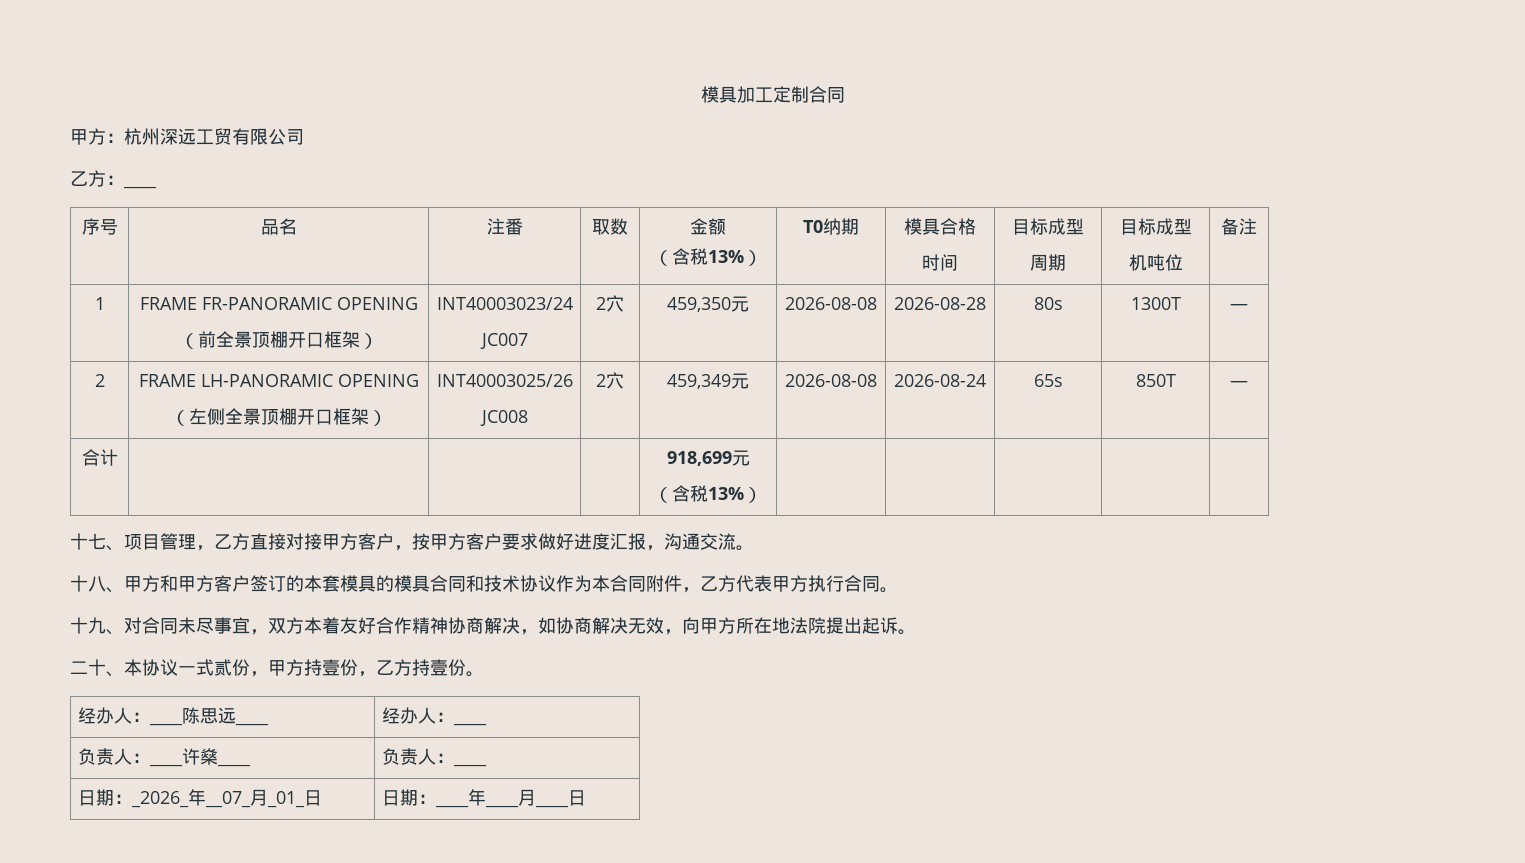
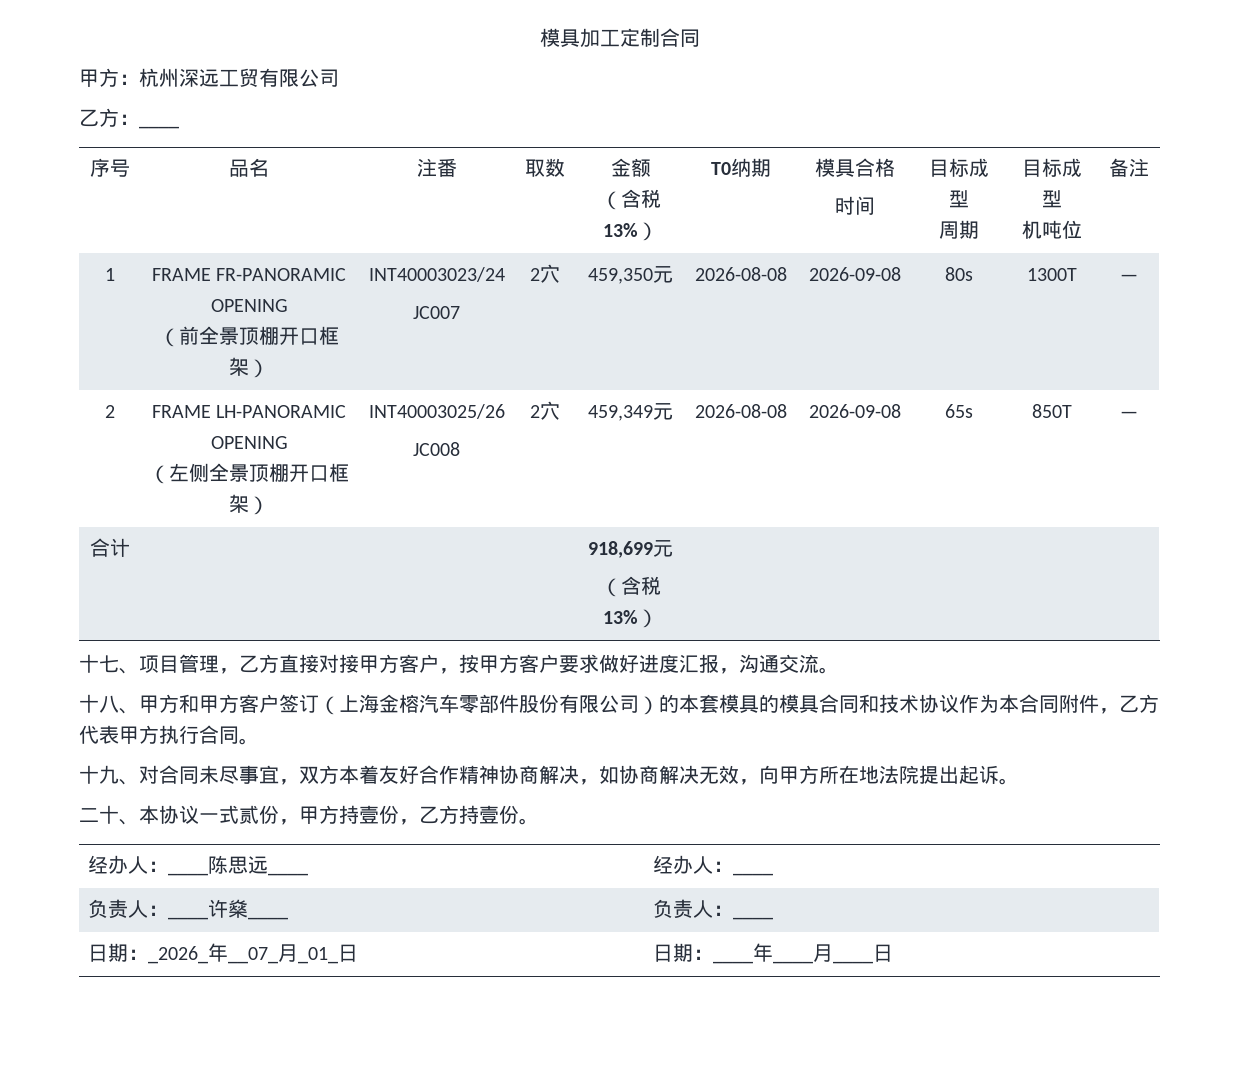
[894,297,986,310] 2026-08-28 -> [808,267,901,281] 2026-09-08
[894,374,986,387] 2026-08-24 -> [808,404,901,418] 2026-09-08
(286, 583) none -> [319,694,659,715] （上海金榕汽车零部件股份有限公司）

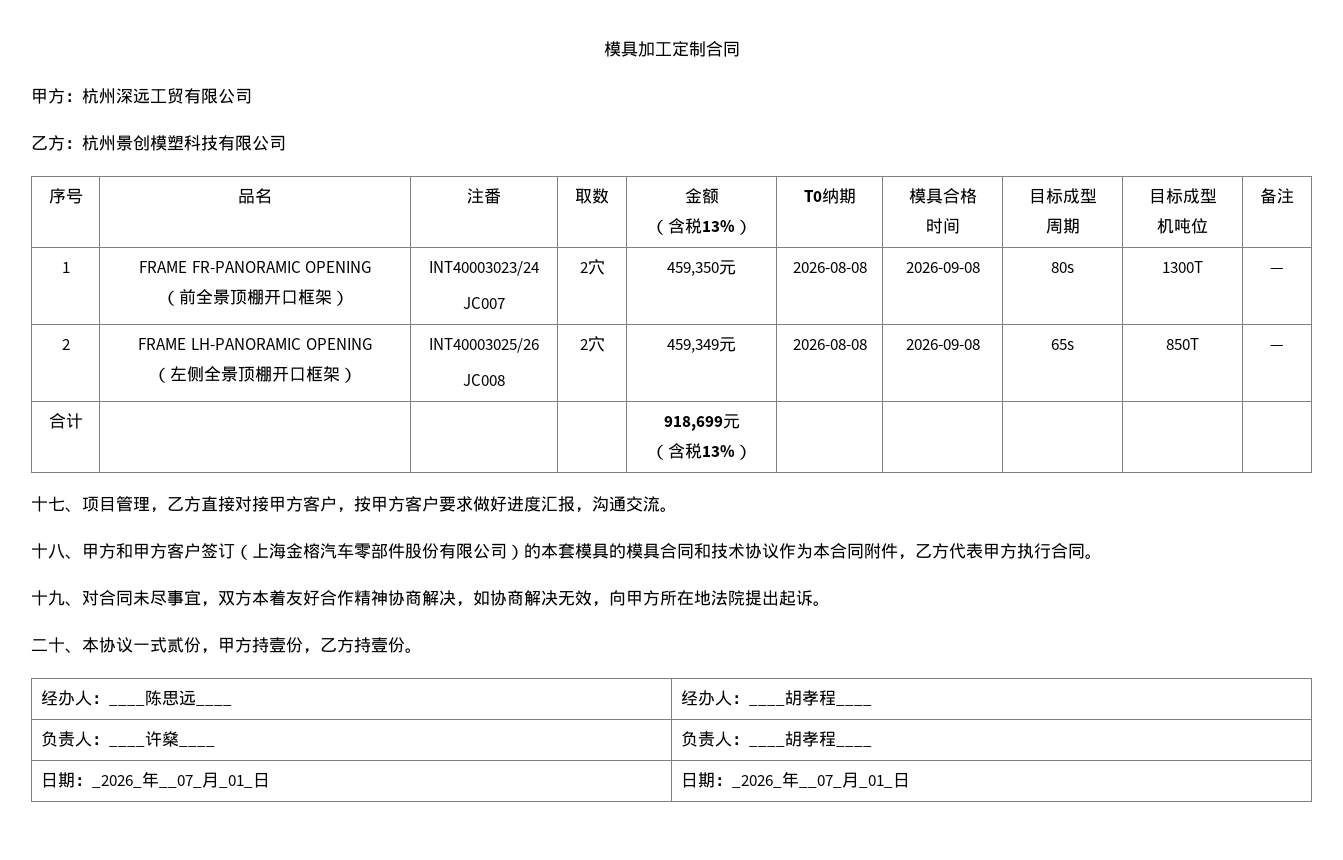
[139,125,179,129] ____ -> [82,135,286,151] 杭州景创模塑科技有限公司
(774, 874) none -> [785,690,873,706] 胡孝程____
(774, 918) none -> [785,731,873,747] 胡孝程____
[713,943,874,964] ____年____月____ -> [732,771,894,788] _2026_年__07_月_01_

